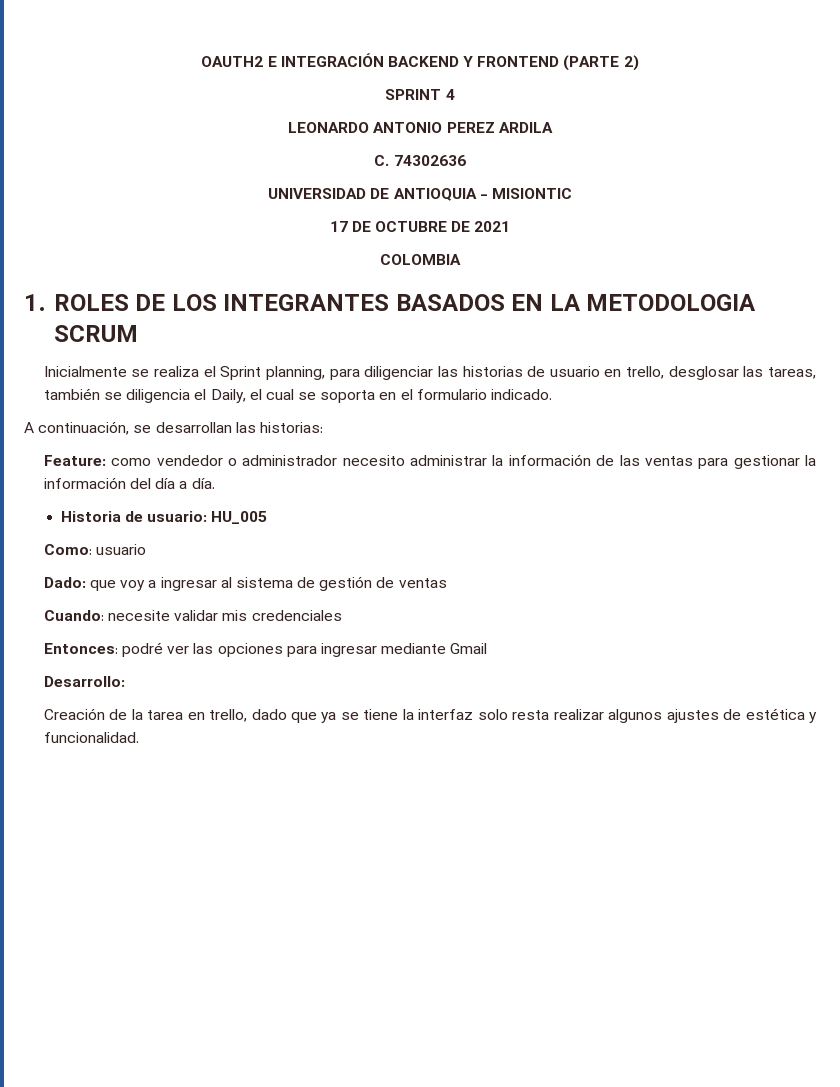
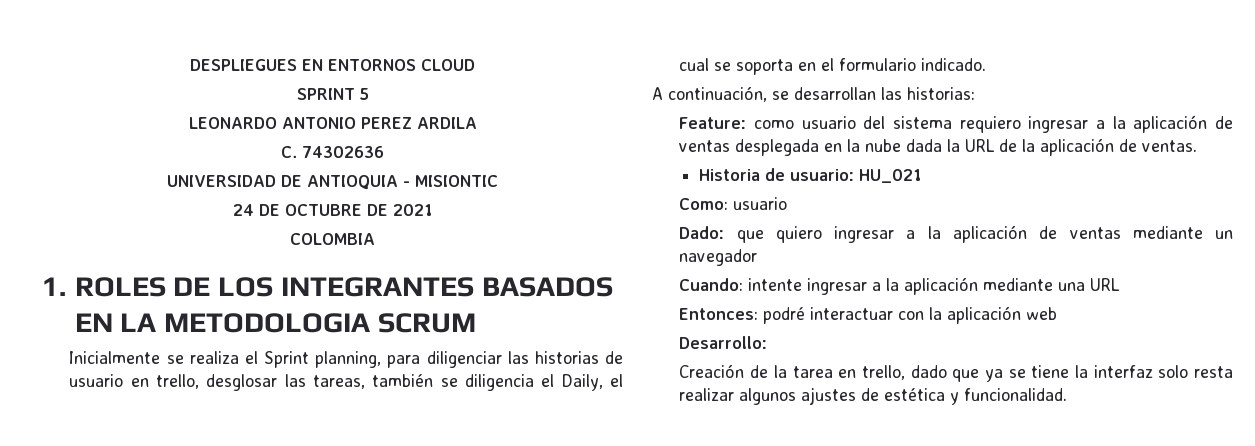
[201,53,639,71] OAUTH2 E INTEGRACIÓN BACKEND Y FRONTEND (PARTE 2) -> [190,59,475,71] DESPLIEGUES EN ENTORNOS CLOUD
[445,89,455,100] 4 -> [359,88,369,100] 5
[329,221,348,232] 17 -> [232,204,254,216] 24
[156,454,816,469] [43,477,215,489] vendedor o administrador necesito administrar la información de las ventas para gestionar la información del día a día. -> [801,115,1233,133] [679,138,1198,156] usuario del sistema requiero ingresar a la aplicación de ventas desplegada en la nube dada la URL de la aplicación de ventas.
[211,511,268,524] HU_005 -> [858,169,922,183] HU_021
[120,576,447,591] [43,610,342,621] [43,642,488,657] voy a ingresar al sistema de gestión de ventas // Cuando: necesite validar mis credenciales // Entonces: podré ver las opciones para ingresar mediante Gmail -> [775,225,1233,243] [679,249,758,266] [679,277,1121,295] [679,306,1058,324] quiero ingresar a la aplicación de ventas mediante un navegador // Cuando: intente ingresar a la aplicación mediante una URL // Entonces: podré interactuar con la aplicación web

